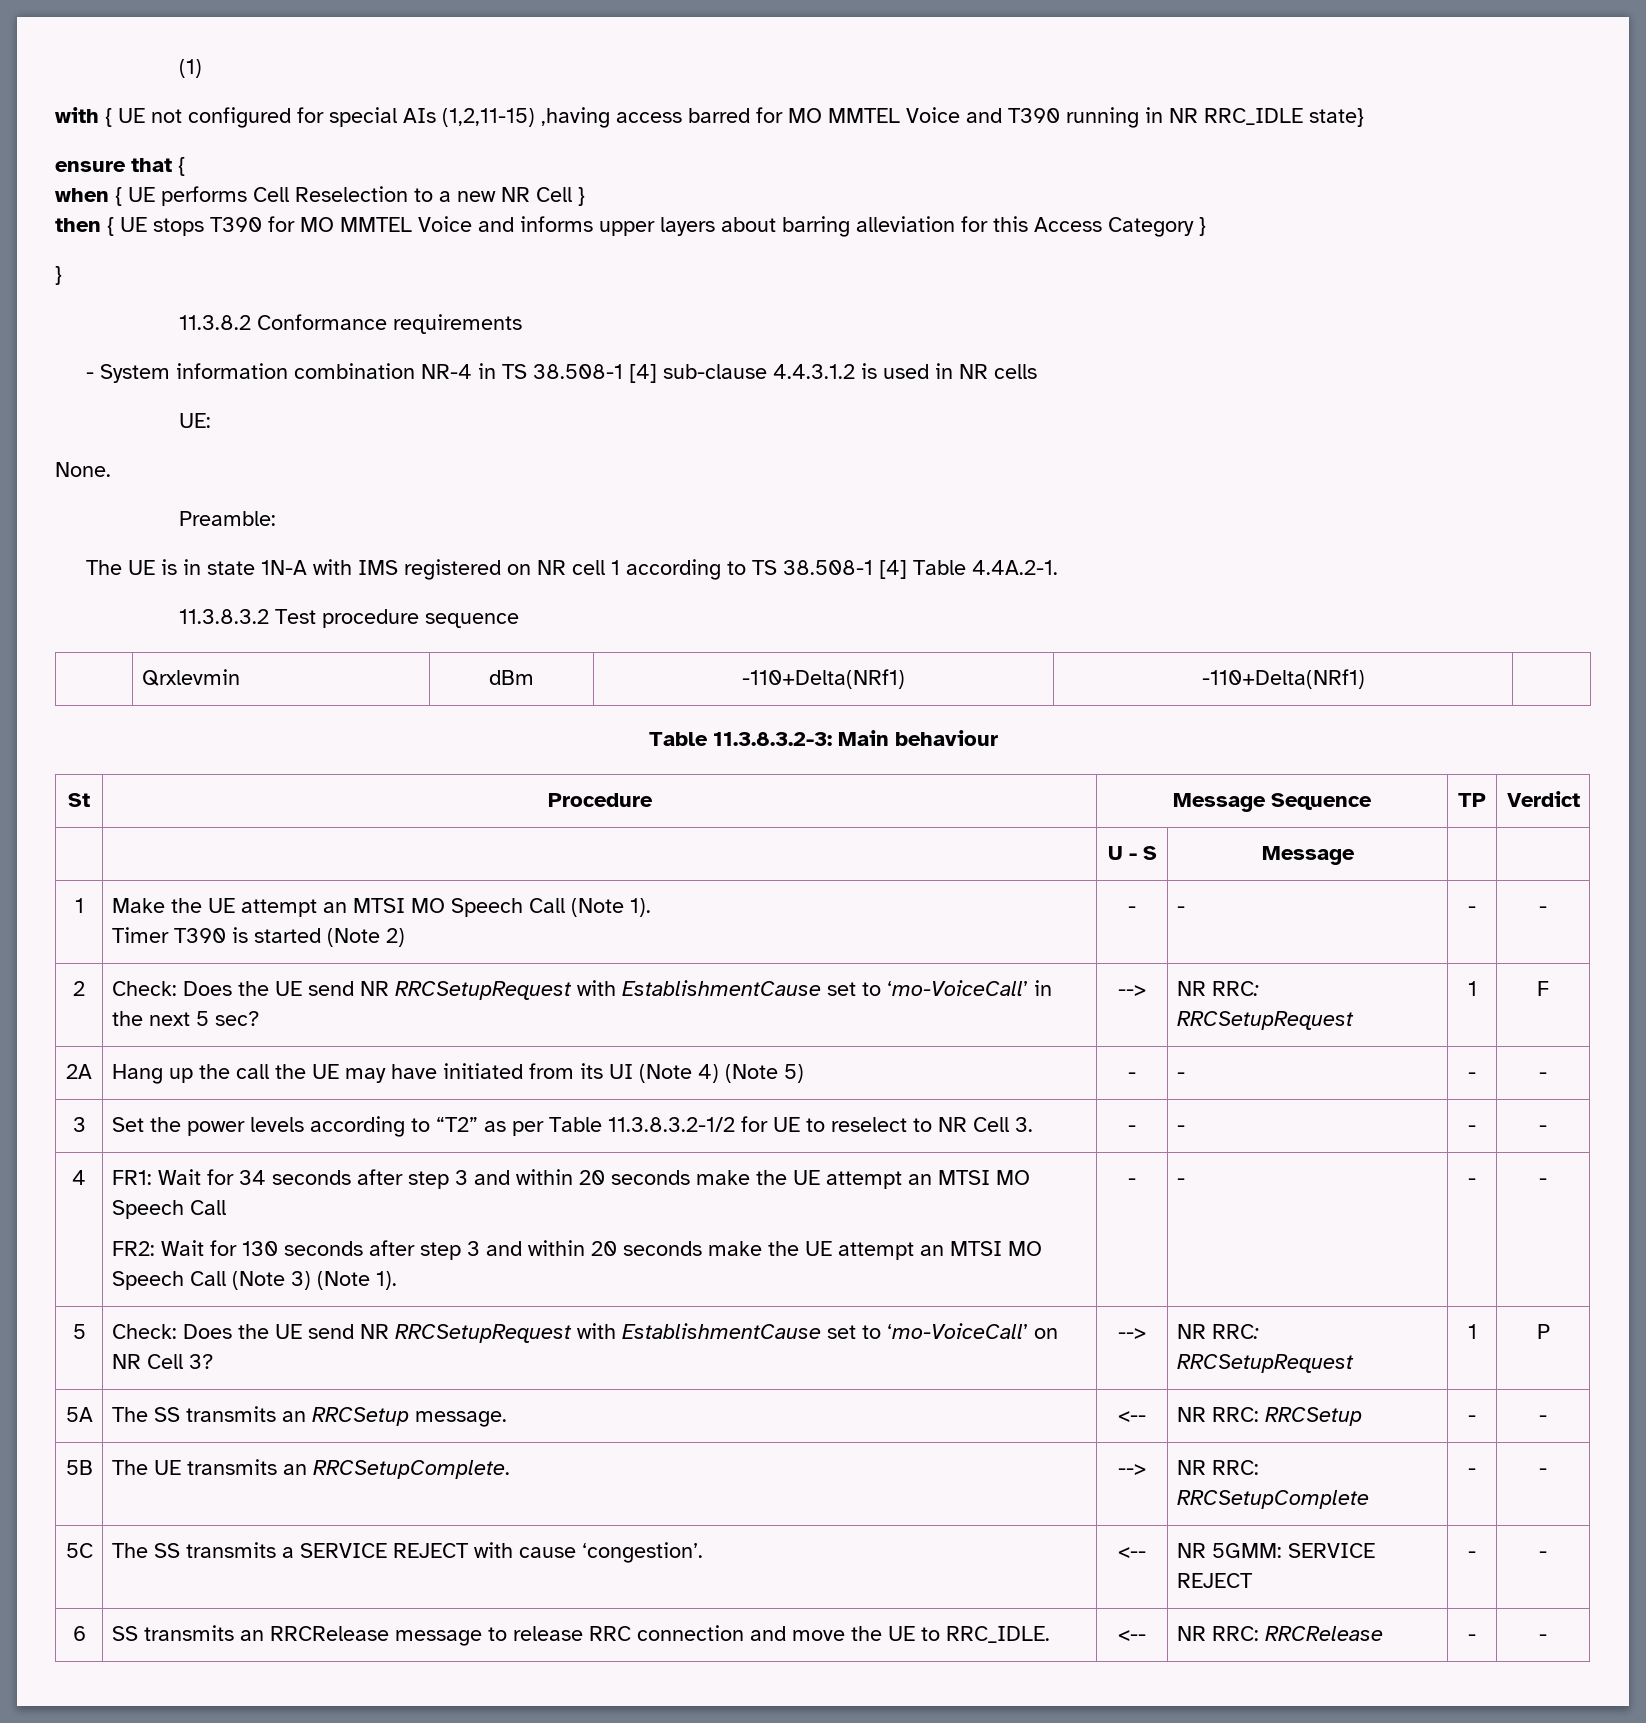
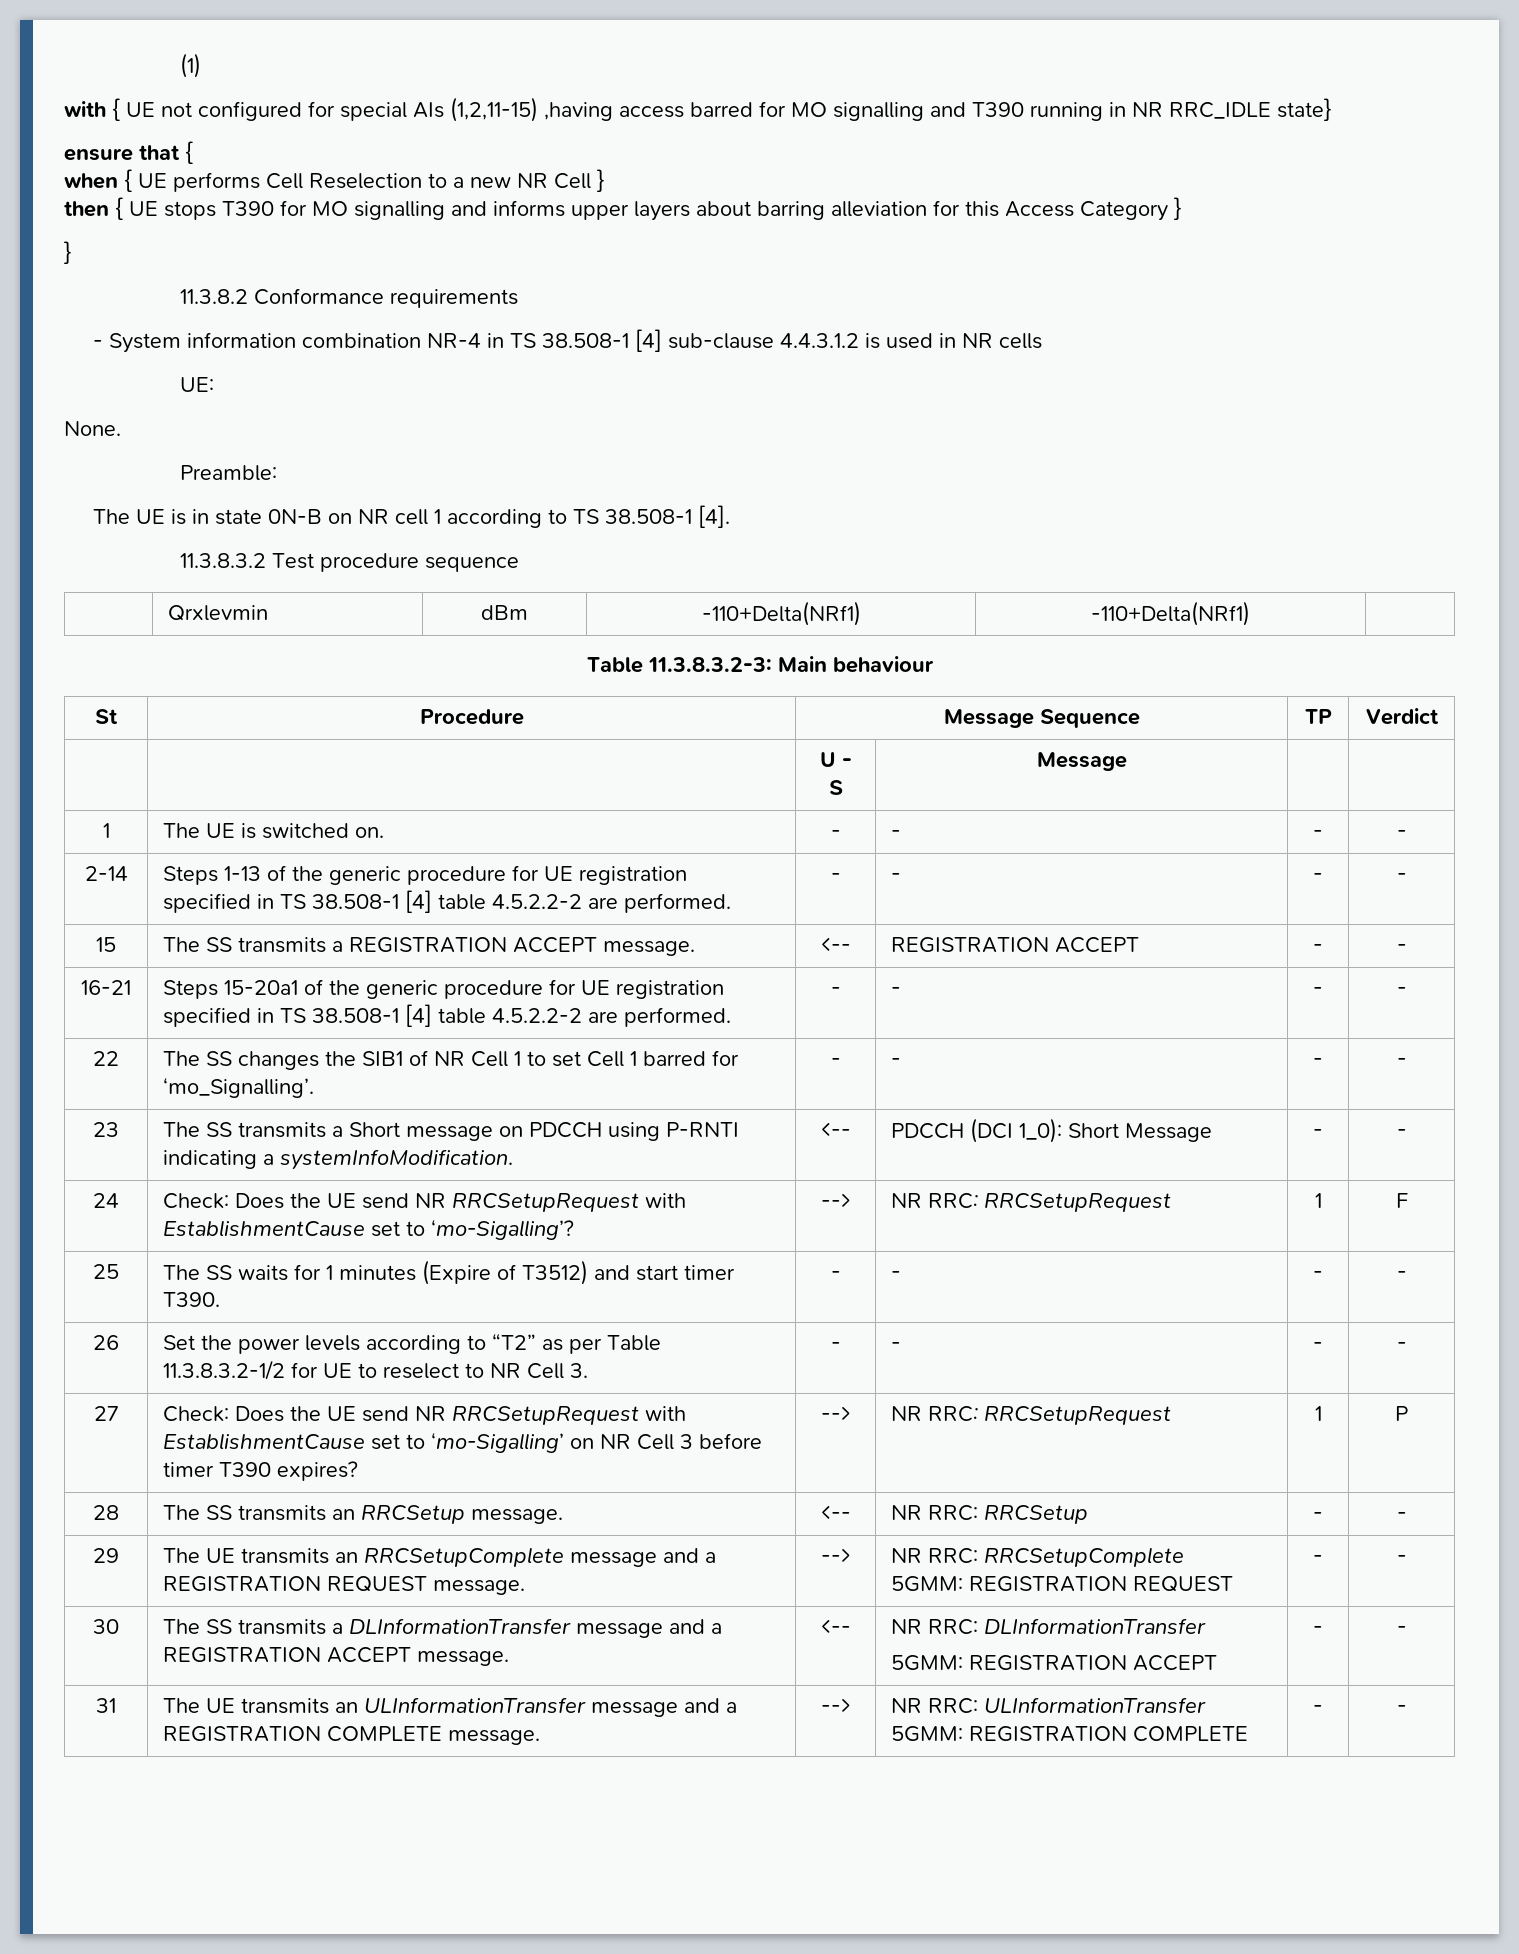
[828,107,960,123] MMTEL Voice -> [833,102,924,121] signalling
[340,216,472,232] MMTEL Voice -> [354,201,445,220] signalling
[260,559,501,580] 1N-A with IMS registered -> [268,509,323,524] 0N-B
[878,560,1058,579] [4] Table 4.4A.2-1. -> [698,505,731,528] [4].
[111,898,651,917] [111,927,405,947] [1128,906,1136,913] [1176,906,1185,913] [1468,906,1476,913] [1539,906,1547,913] [73,981,85,996] Make the UE attempt an MTSI MO Speech Call (Note 1). // Timer T390 is started (Note 2) | - | - | - | - // 2 -> [163,823,385,839] [830,830,841,838] [891,830,902,838] [1313,830,1323,838] [1396,830,1407,838] [84,866,128,881] [163,865,688,885] [163,890,732,913] [830,873,841,881] [891,873,902,881] [1313,873,1323,881] [1396,873,1407,881] [96,937,116,952] [163,937,696,956] [820,937,851,952] [891,937,1140,953] [1313,944,1323,952] [1396,944,1407,952] [81,980,131,995] [163,979,725,999] [163,1004,732,1027] [830,987,841,995] [891,987,902,995] [1313,987,1323,995] [1396,987,1407,995] [93,1051,119,1066] [163,1050,740,1070] [163,1077,315,1098] [830,1058,841,1066] [891,1058,902,1066] [1313,1058,1323,1066] [1396,1058,1407,1066] [93,1122,119,1137] [163,1122,740,1141] [163,1149,514,1170] [820,1122,851,1137] [891,1118,1213,1143] [1313,1129,1323,1137] [1396,1129,1407,1137] [93,1193,119,1208] The UE is switched on. | - | - | - | - // 2-14 | Steps 1-13 of the generic procedure for UE registration specified in TS 38.508-1 [4] table 4.5.2.2-2 are performed. | - | - | - | - // 15 | The SS transmits a REGISTRATION ACCEPT message. | <-- | REGISTRATION ACCEPT | - | - // 16-21 | Steps 15-20a1 of the generic procedure for UE registration specified in TS 38.508-1 [4] table 4.5.2.2-2 are performed. | - | - | - | - // 22 | The SS changes the SIB1 of NR Cell 1 to set Cell 1 barred for ‘mo_Signalling’. | - | - | - | - // 23 | The SS transmits a Short message on PDCCH using P-RNTI indicating a systemInfoModification. | <-- | PDCCH (DCI 1_0): Short Message | - | - // 24
[886,980,1052,996] [111,1011,259,1026] ‘mo-VoiceCall’ in the next 5 sec? -> [431,1219,575,1240] ‘mo-Sigalling’?
[66,1064,92,1079] [111,1063,804,1084] [1128,1072,1136,1079] [1176,1072,1185,1079] [1468,1072,1476,1079] [1539,1072,1547,1079] [72,1117,86,1132] 2A | Hang up the call the UE may have initiated from its UI (Note 4) (Note 5) | - | - | - | - // 3 -> [93,1264,119,1279] [163,1260,736,1285] [163,1292,221,1307] [830,1271,841,1279] [891,1271,902,1279] [1313,1271,1323,1279] [1396,1271,1407,1279] [93,1335,119,1350] 25 | The SS waits for 1 minutes (Expire of T3512) and start timer T390. | - | - | - | - // 26
[72,1170,86,1185] [111,1169,1030,1189] [111,1200,226,1219] [111,1240,1042,1260] [111,1271,397,1290] [1128,1178,1136,1185] [1176,1178,1185,1185] [1468,1178,1476,1185] [1539,1178,1547,1185] [72,1324,86,1339] 4 | FR1: Wait for 34 seconds after step 3 and within 20 seconds make the UE attempt an MTSI MO Speech Call // FR2: Wait for 130 seconds after step 3 and within 20 seconds make the UE attempt an MTSI MO Speech Call (Note 3) (Note 1). | - | - | - | - // 5 -> [93,1406,119,1421] 27
[886,1323,1028,1339] ‘mo-VoiceCall’ -> [431,1432,565,1453] ‘mo-Sigalling’
[188,1354,213,1369] 3? -> [680,1433,763,1449] [163,1461,359,1481] 3 before timer T390 expires?
[65,1407,93,1422] 5A -> [93,1505,119,1520] 28
[65,1460,93,1475] [111,1459,510,1479] 5B | The UE transmits an RRCSetupComplete. -> [93,1548,119,1563] [163,1547,717,1567] [163,1576,526,1595] 29 | The UE transmits an RRCSetupComplete message and a REGISTRATION REQUEST message.
[1468,1468,1476,1475] [1539,1468,1547,1475] [65,1543,93,1558] [111,1542,703,1563] [1118,1547,1146,1558] [1176,1543,1375,1558] [1176,1573,1253,1588] [1468,1551,1476,1558] [1539,1551,1547,1558] [72,1626,86,1641] [111,1625,1050,1646] [1118,1630,1146,1641] [1176,1626,1383,1641] | - | - // 5C | The SS transmits a SERVICE REJECT with cause ‘congestion’. | <-- | NR 5GMM: SERVICE REJECT | - | - // 6 | SS transmits an RRCRelease message to release RRC connection and move the UE to RRC_IDLE. | <-- | NR RRC: RRCRelease -> [891,1576,1234,1592] [1313,1555,1323,1563] [1396,1555,1407,1563] [93,1619,119,1634] [163,1618,723,1638] [163,1647,510,1666] [820,1619,851,1634] [891,1618,1207,1635] [891,1655,1218,1671] [1313,1626,1323,1634] [1396,1626,1407,1634] [96,1698,116,1713] [163,1697,738,1717] [163,1726,541,1745] [820,1698,851,1713] [891,1697,1207,1714] [891,1726,1249,1742] // 5GMM: REGISTRATION REQUEST | - | - // 30 | The SS transmits a DLInformationTransfer message and a REGISTRATION ACCEPT message. | <-- | NR RRC: DLInformationTransfer // 5GMM: REGISTRATION ACCEPT | - | - // 31 | The UE transmits an ULInformationTransfer message and a REGISTRATION COMPLETE message. | --> | NR RRC: ULInformationTransfer 5GMM: REGISTRATION COMPLETE

